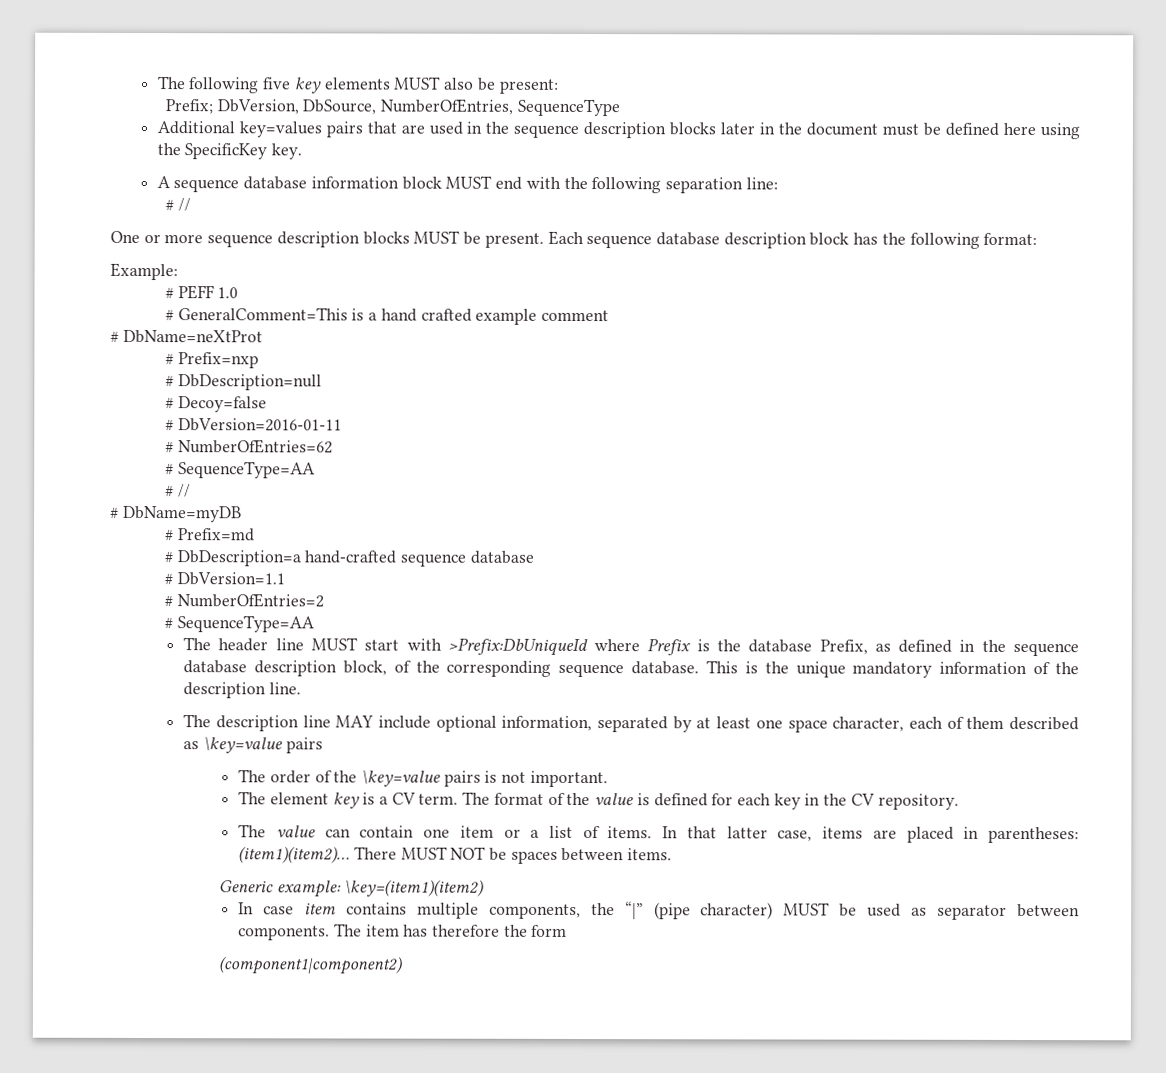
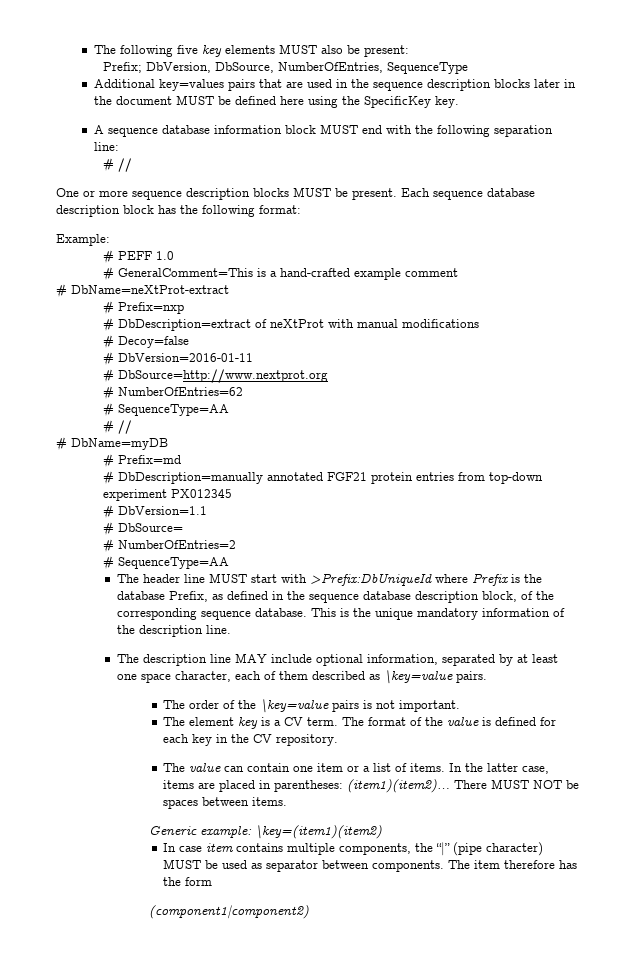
[882,123,920,136] must -> [175,95,214,105] MUST
[380,308,472,322] hand crafted -> [279,268,350,277] hand-crafted
[122,329,263,344] DbName=neXtProt -> [71,285,229,294] DbName=neXtProt-extract
[177,374,322,391] DbDescription=null -> [117,319,479,331] DbDescription=extract of neXtProt with manual modifications
(342, 425) none -> [102,369,328,383] // # DbSource=http://www.nextprot.org
[176,550,534,567] DbDescription=a hand-crafted sequence database -> [117,472,543,484] [102,489,232,501] DbDescription=manually annotated FGF21 protein entries from top-down experiment PX012345
(285, 579) none -> [102,522,183,536] // # DbSource=
[285,737,323,754] pairs -> [455,671,487,683] pairs.
[686,826,717,839] that -> [465,763,484,772] the
[403,924,501,937] has therefore -> [504,860,578,869] therefore has

